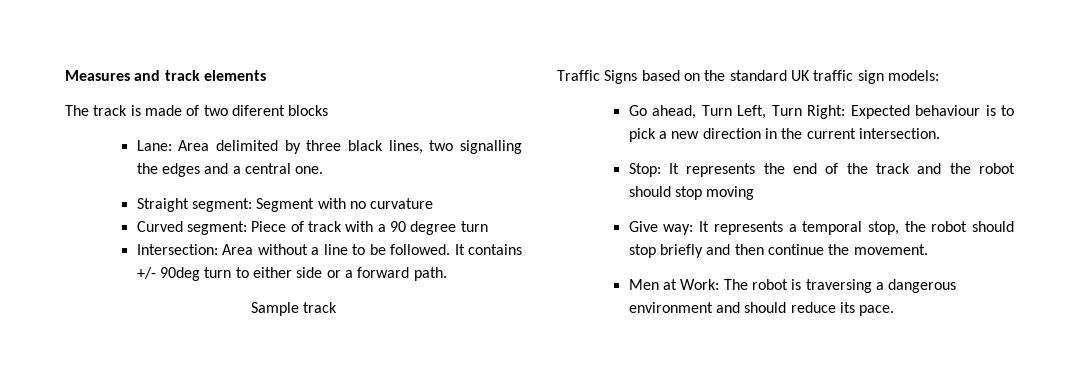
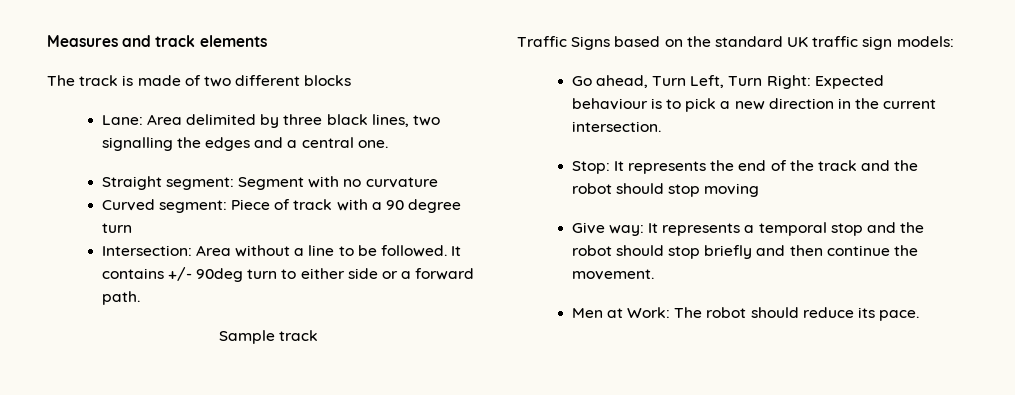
[231,105,285,116] diferent -> [235,75,301,86] different
[867,221,899,235] stop, -> [830,222,896,236] stop and
[791,279,957,293] [628,302,741,313] is traversing a dangerous environment and -> (747, 312) none

